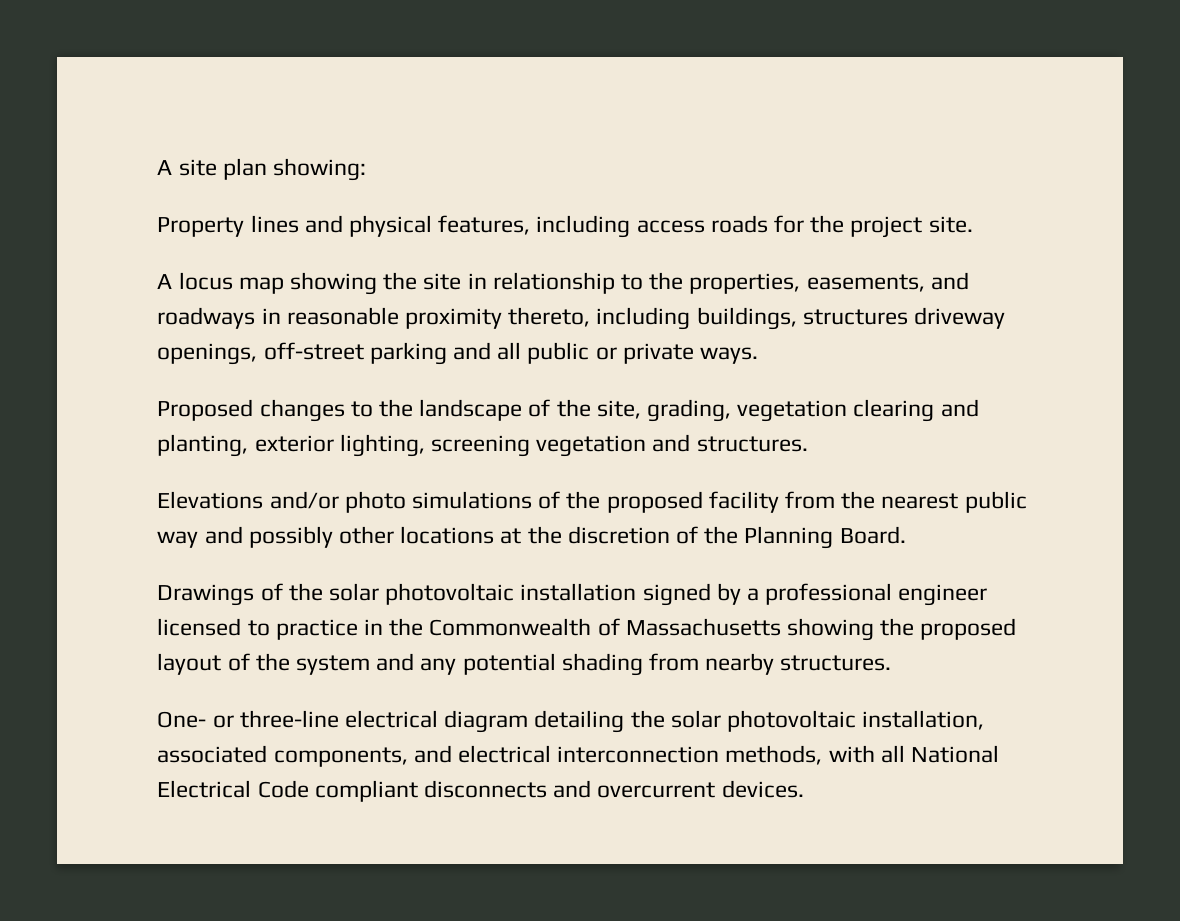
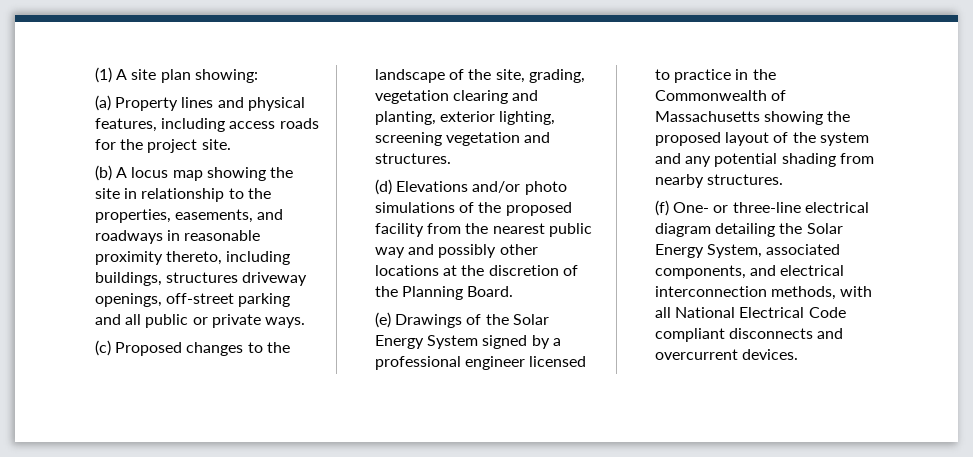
(157, 167) none -> [95,67,113,83] (1)
(366, 169) none -> [95,95,112,111] (a)
(973, 224) none -> [95,165,113,181] (b)
(758, 355) none -> [95,340,112,356] (c)
(808, 444) none -> [375,179,393,195] (d)
(906, 535) none -> [375,312,392,328] (e)
[328,583,637,605] solar photovoltaic installation -> [512,314,549,325] [375,335,479,349] Solar Energy System
(892, 663) none -> [655,200,670,216] (f)
[670,710,985,732] solar photovoltaic installation, -> [806,223,843,234] [655,244,763,258] Solar Energy System,

